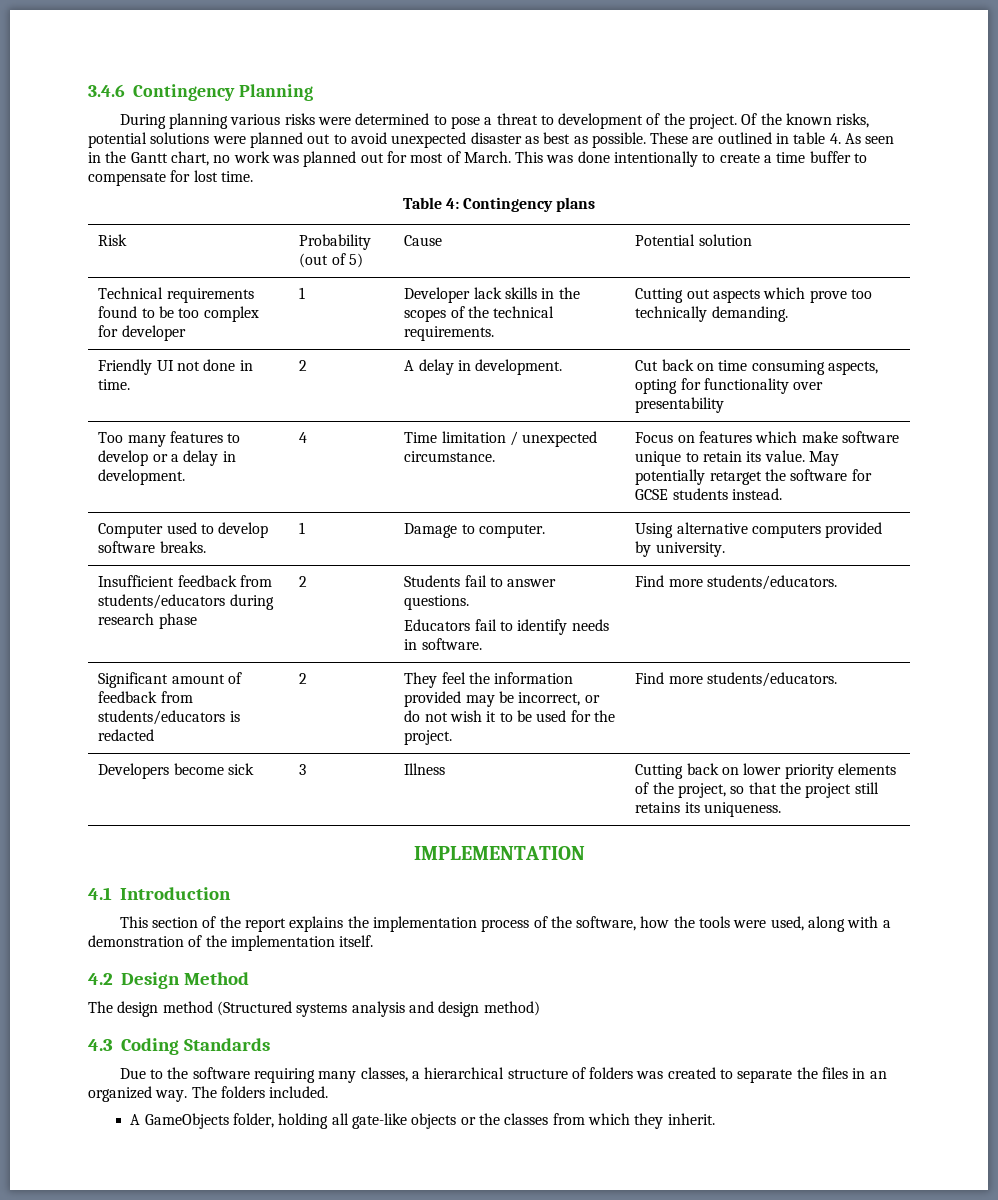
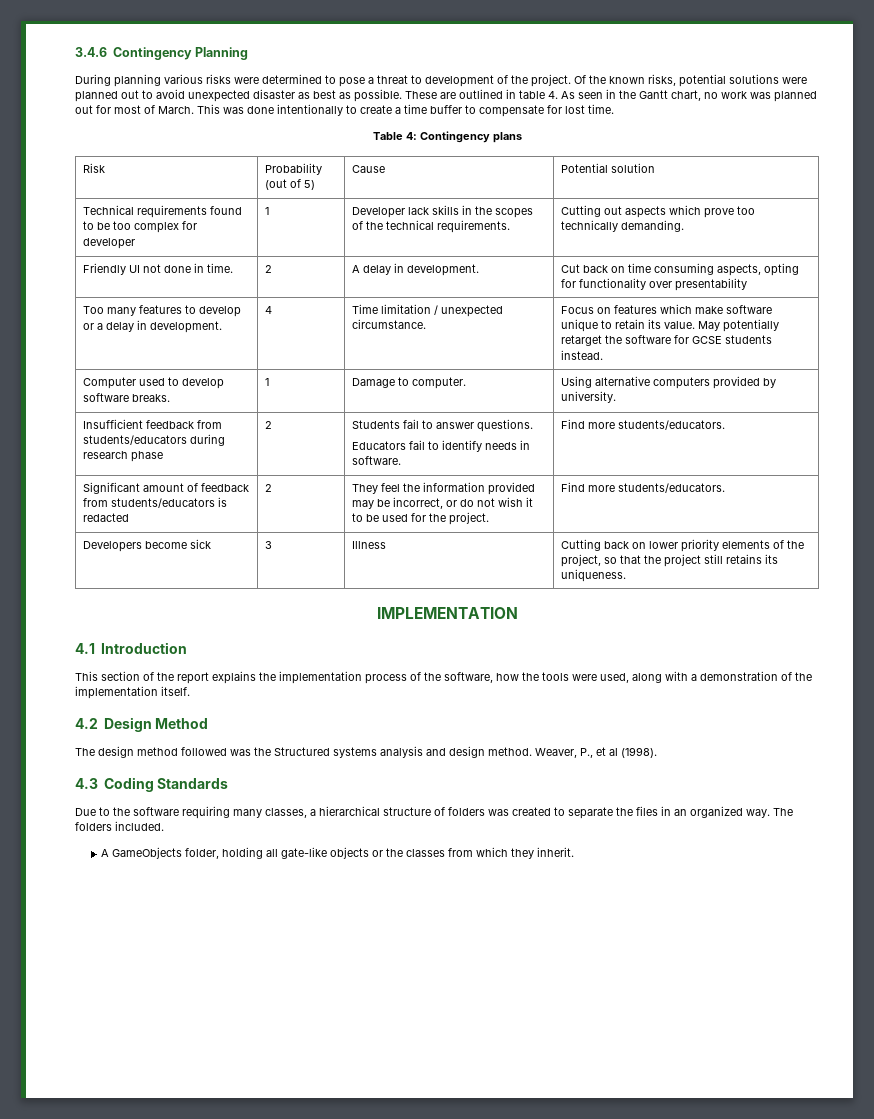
[216,1001,540,1017] (Structured systems analysis and design method) -> [181,746,657,758] followed was the Structured systems analysis and design method. Weaver, P., et al (1998).

